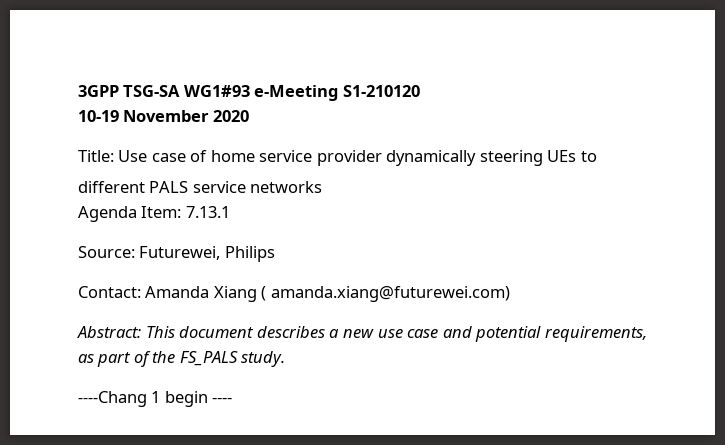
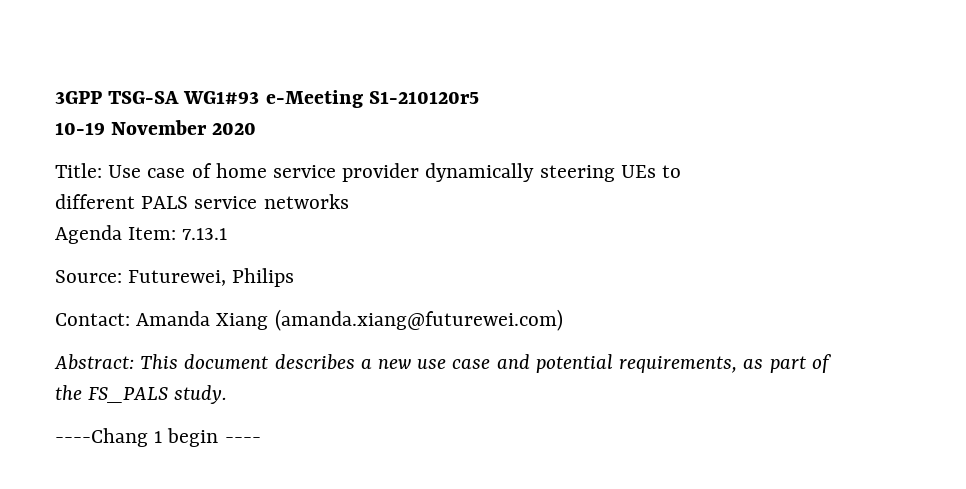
[342,85,420,97] S1-210120 -> [368,91,479,104] S1-210120r5
[261,286,510,302] ( amanda.xiang@futurewei.com) -> [274,309,563,331] (amanda.xiang@futurewei.com)

